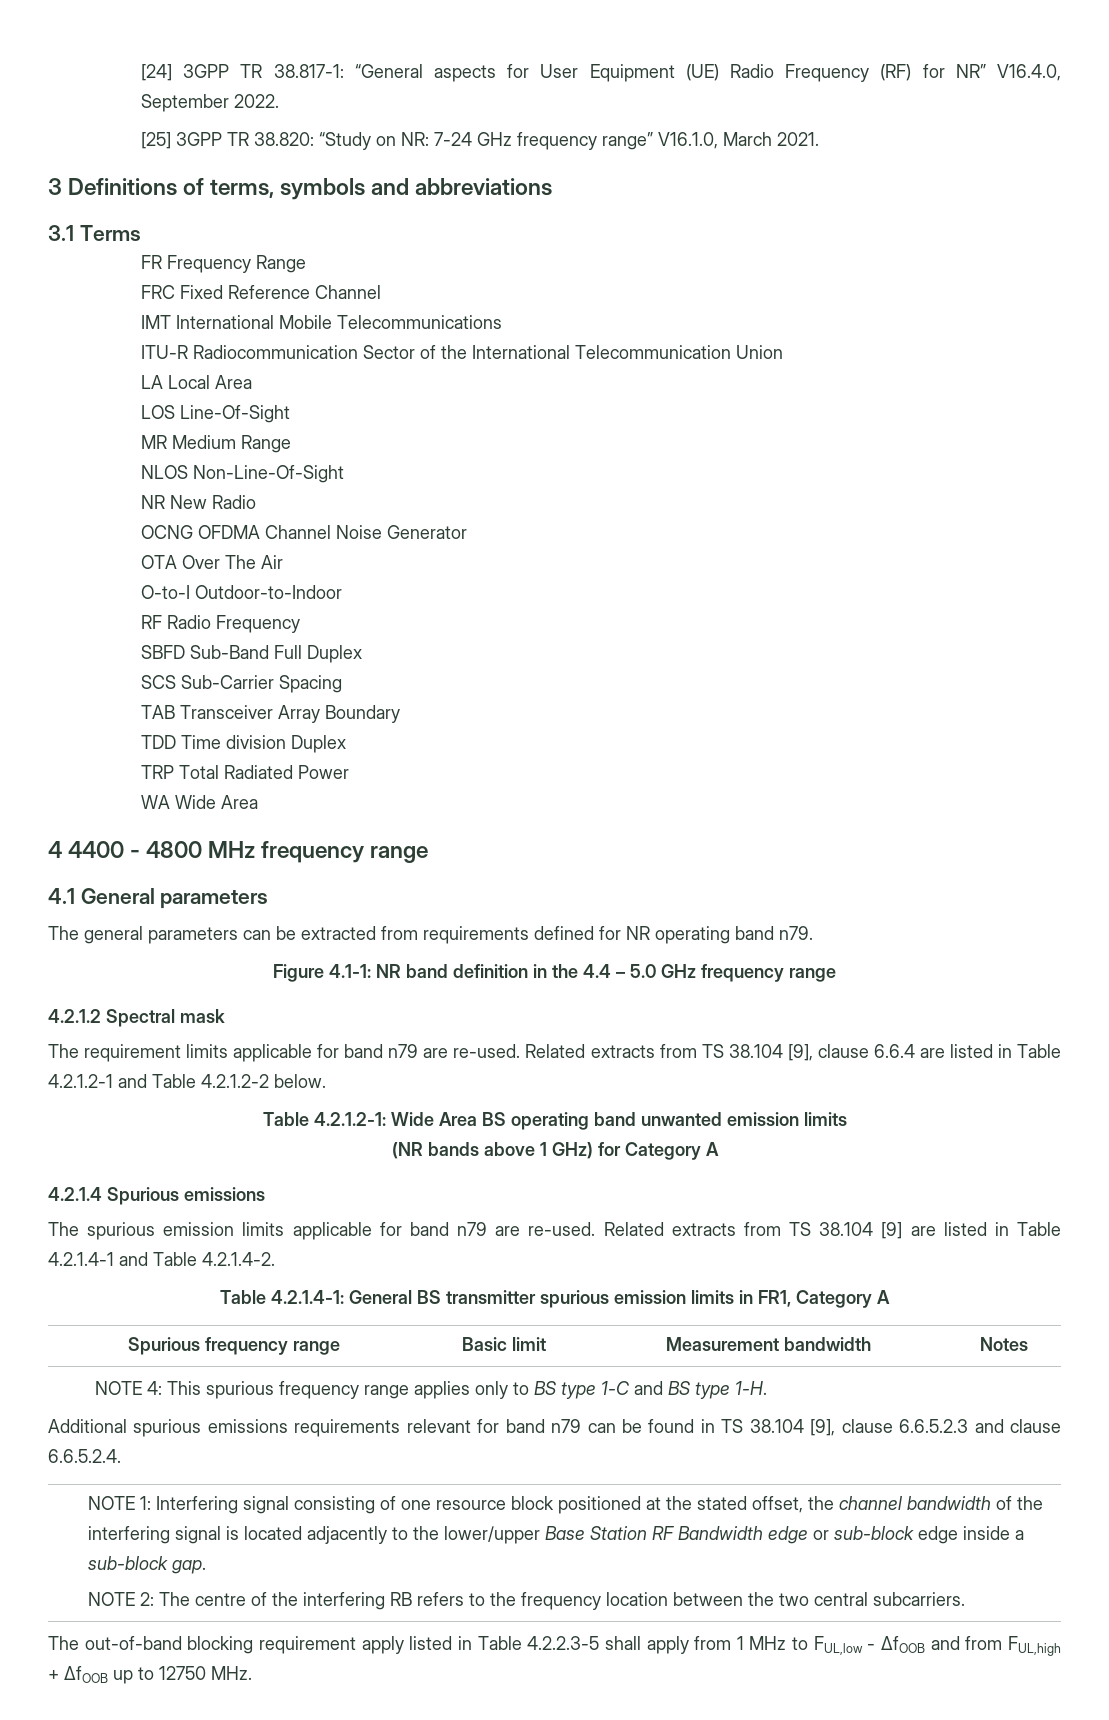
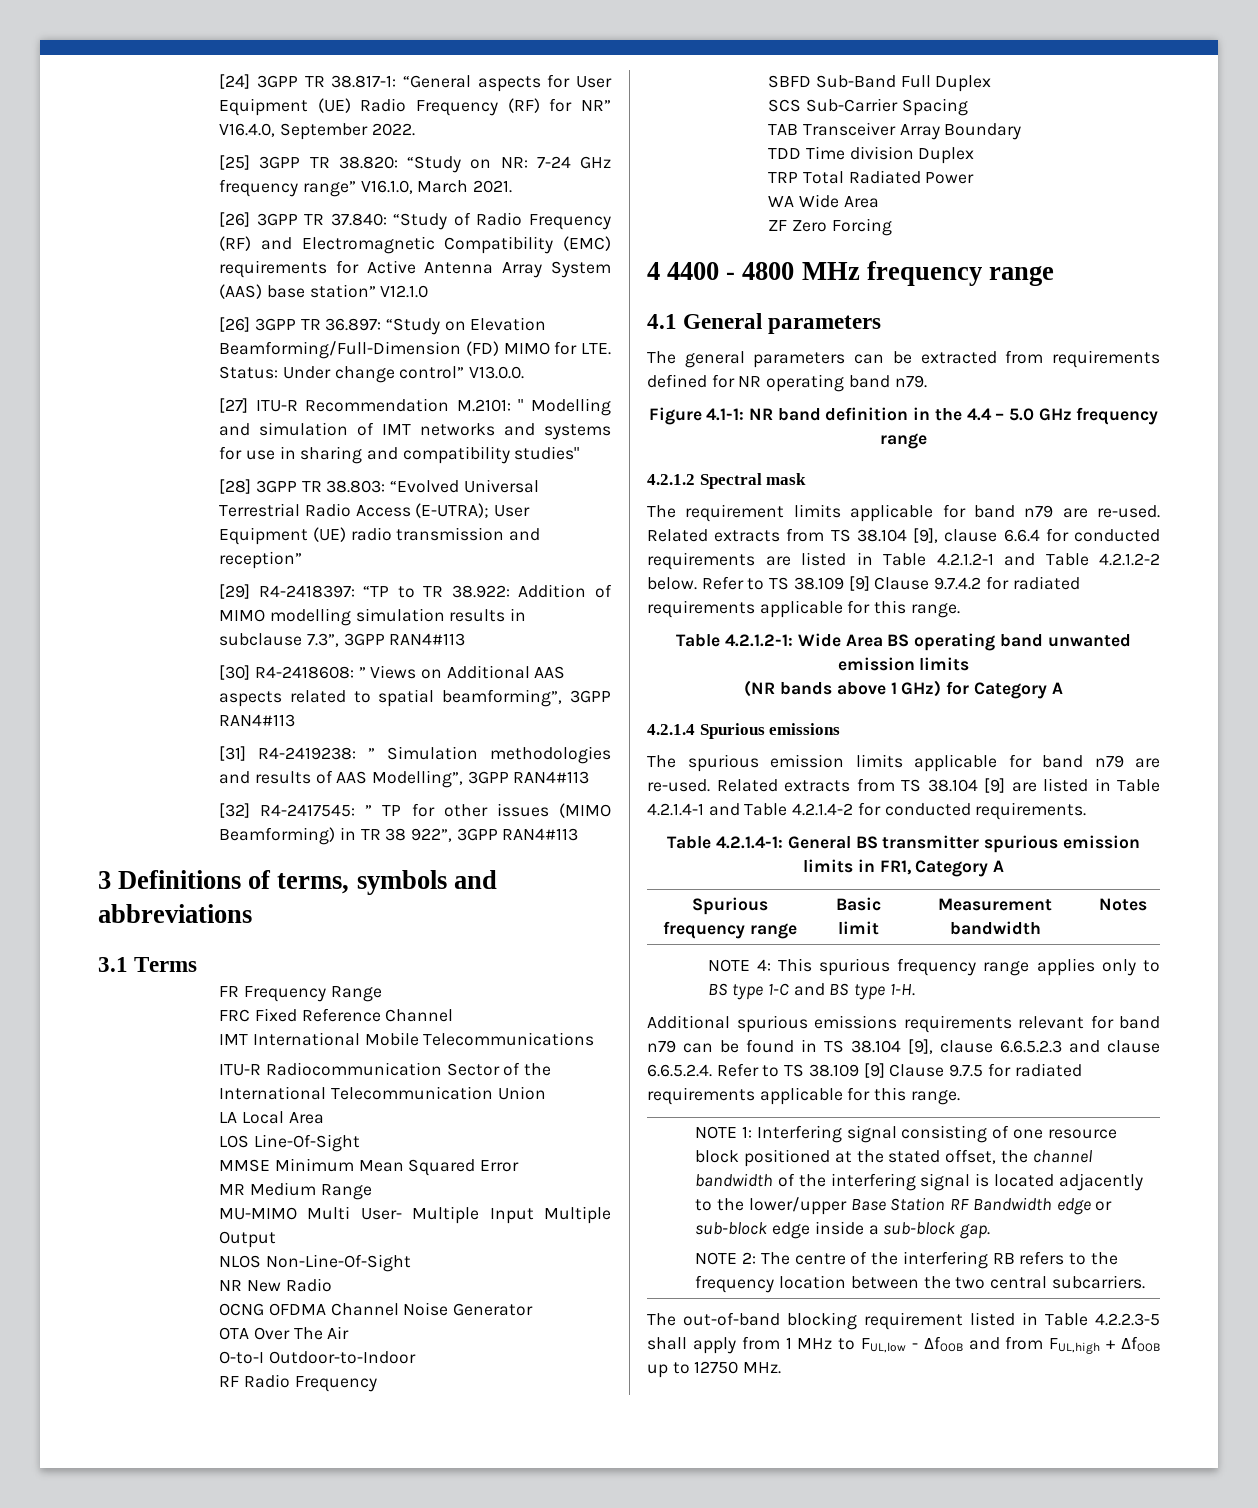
(820, 139) none -> [219,212,611,230] [219,236,611,254] [219,260,612,278] [219,284,429,299] [219,317,547,335] [219,341,611,359] [219,366,524,383] [219,398,611,416] [219,422,611,440] [219,446,580,464] [219,479,539,494] [219,503,530,518] [219,527,540,545] [219,551,303,569] [219,584,612,599] [219,608,526,626] [219,633,466,647] [219,665,566,680] [219,689,611,707] [219,714,296,727] [219,746,611,764] [219,770,590,788] [219,803,611,818] [219,827,579,845] // [26] 3GPP TR 37.840: “Study of Radio Frequency (RF) and Electromagnetic Compatibility (EMC) requirements for Active Antenna Array System (AAS) base station” V12.1.0 // [26] 3GPP TR 36.897: “Study on Elevation Beamforming/Full-Dimension (FD) MIMO for LTE. Status: Under change control” V13.0.0. // [27] ITU-R Recommendation M.2101: " Modelling and simulation of IMT networks and systems for use in sharing and compatibility studies" // [28] 3GPP TR 38.803: “Evolved Universal Terrestrial Radio Access (E-UTRA); User Equipment (UE) radio transmission and reception” // [29] R4-2418397: “TP to TR 38.922: Addition of MIMO modelling simulation results in subclause 7.3”, 3GPP RAN4#113 // [30] R4-2418608: ” Views on Additional AAS aspects related to spatial beamforming”, 3GPP RAN4#113 // [31] R4-2419238: ” Simulation methodologies and results of AAS Modelling”, 3GPP RAN4#113 // [32] R4-2417545: ” TP for other issues (MIMO Beamforming) in TR 38 922”, 3GPP RAN4#113
[141,435,292,453] MR Medium Range -> [219,1158,519,1176] [219,1182,372,1200] [219,1206,611,1224] [219,1231,277,1248] MMSE Minimum Mean Squared Error // MR Medium Range // MU-MIMO Multi User- Multiple Input Multiple Output
(259, 802) none -> [768,218,892,236] // ZF Zero Forcing
(915, 1051) none -> [1045,528,1160,542] [647,552,755,570] for conducted requirements
(326, 1081) none -> [701,576,1080,591] [647,600,960,618] Refer to TS 38.109 [9] Clause 9.7.4.2 for radiated requirements applicable for this range.
[202,1252,275,1266] 4.2.1.4-2. -> [792,802,1087,820] 4.2.1.4-2 for conducted requirements.
(121, 1456) none -> [716,1063,1082,1078] [647,1087,960,1105] Refer to TS 38.109 [9] Clause 9.7.5 for radiated requirements applicable for this range.
[361,1636,404,1654] apply -> (963, 1321) none

